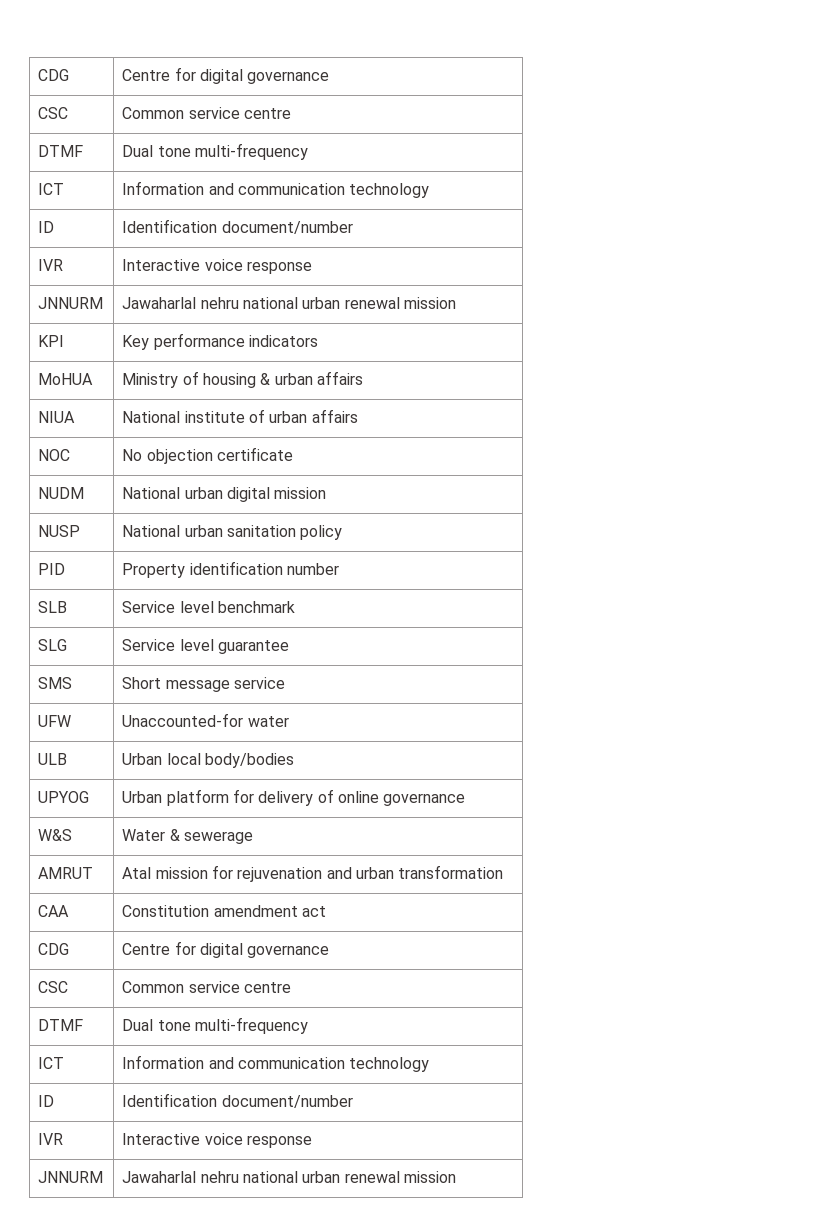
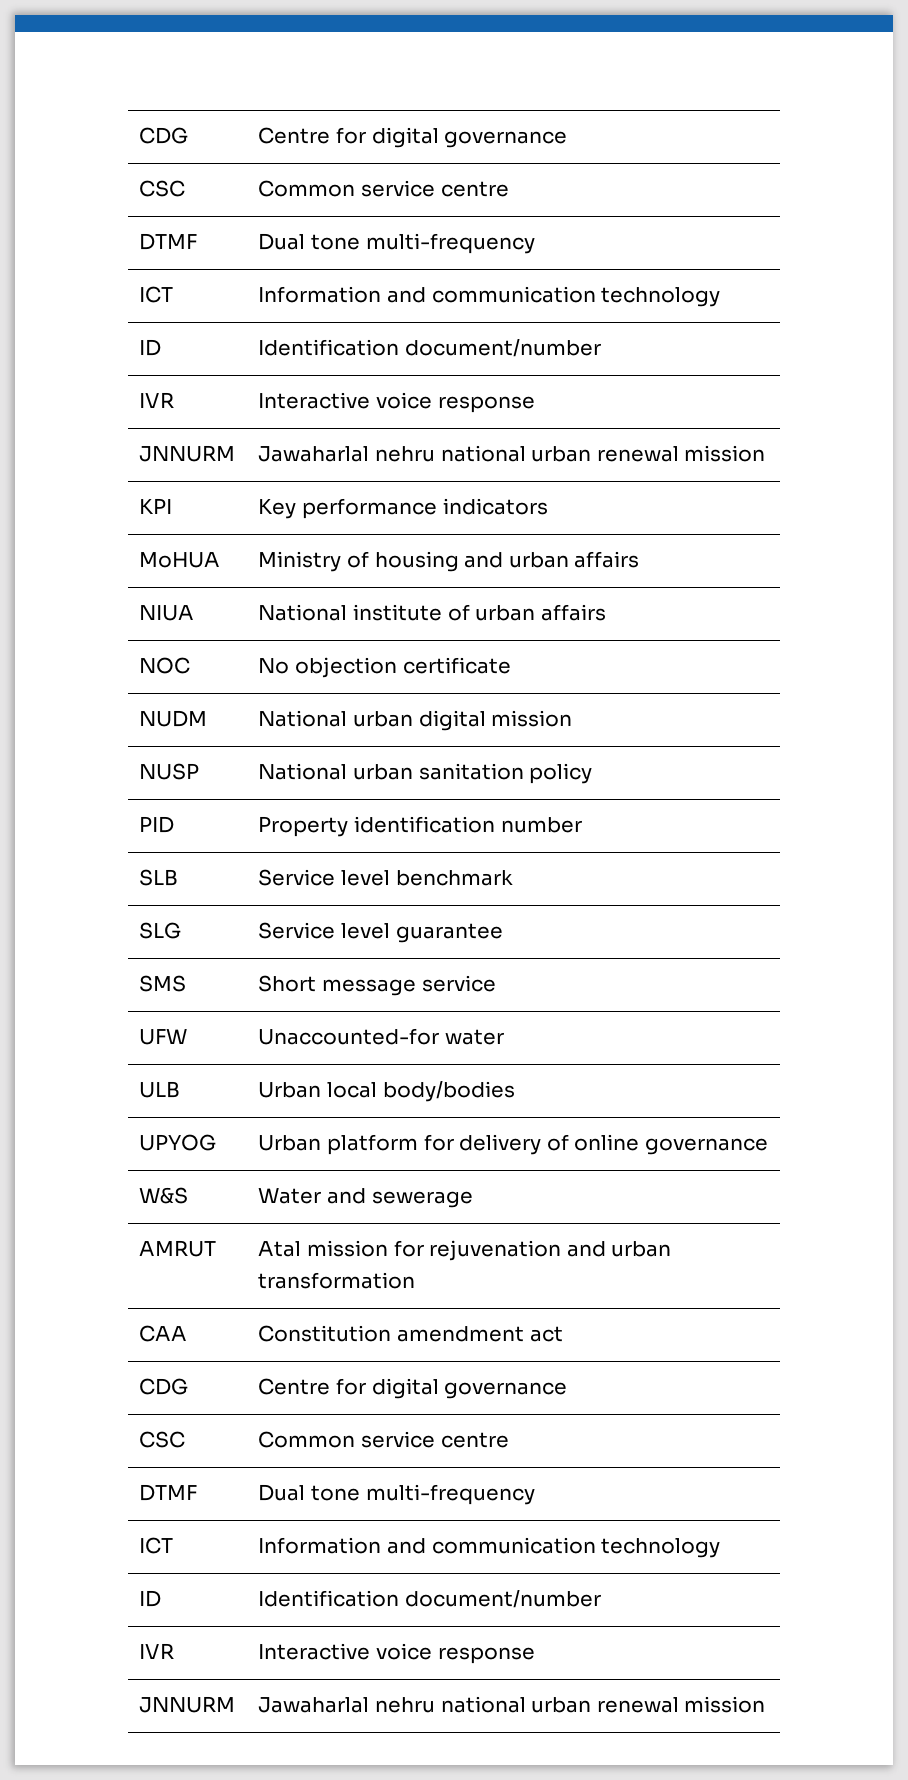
[260,373,271,385] & -> [464,552,504,568] and
[169,829,180,841] & -> [326,1188,366,1204] and

